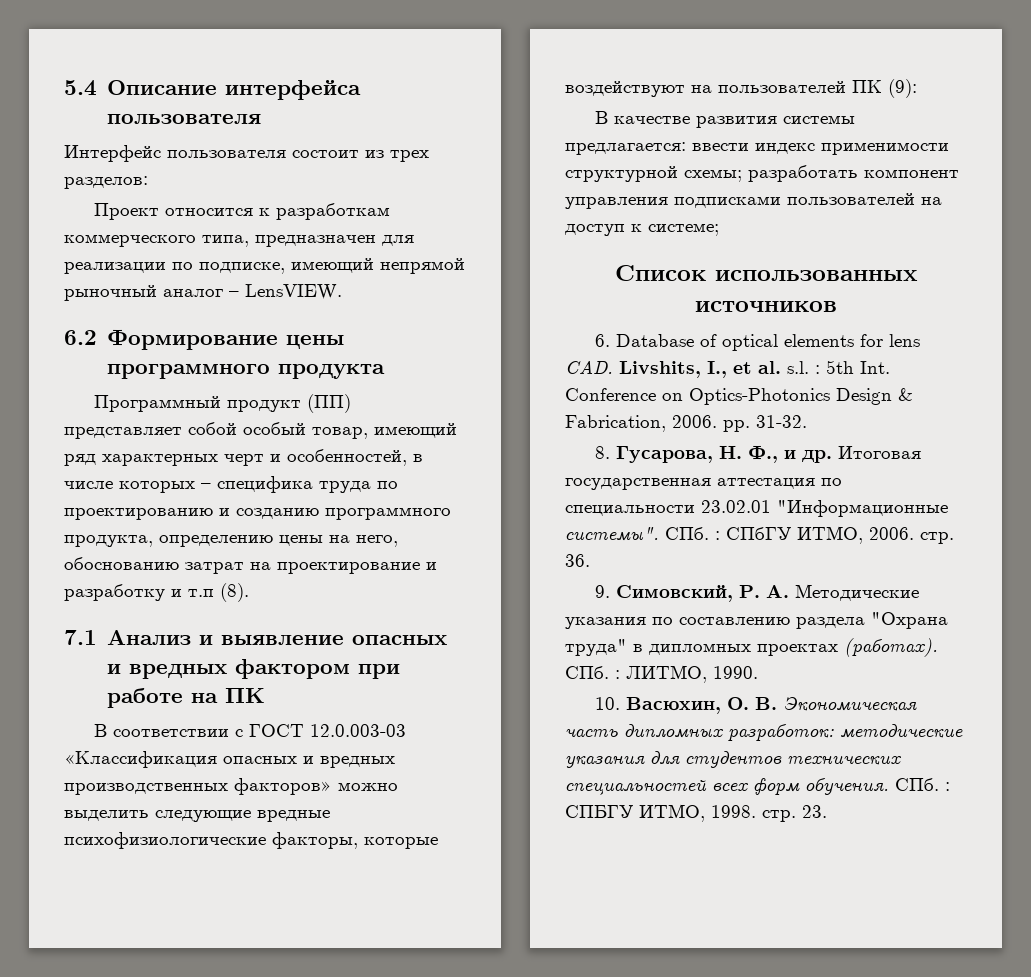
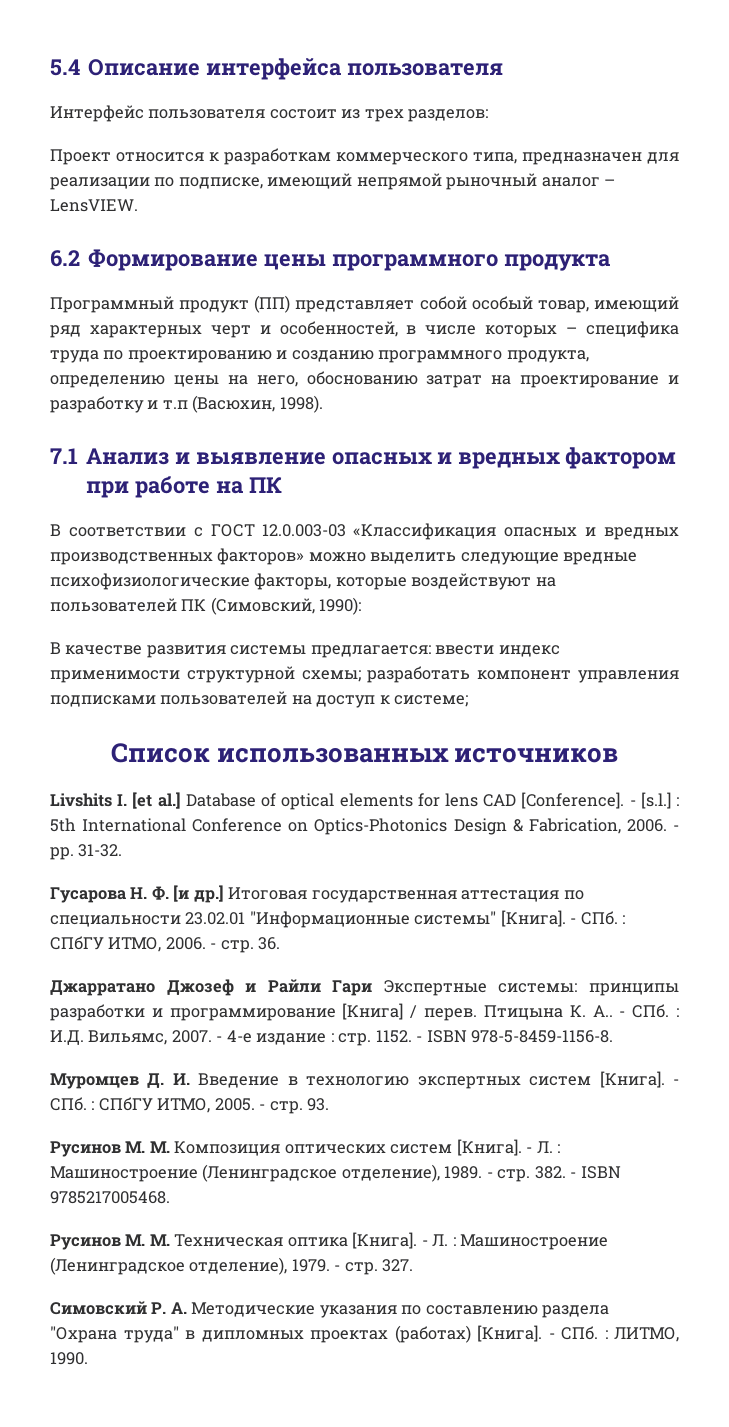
[220,583,249,602] (8). -> [192,395,323,413] (Васюхин, 1998).
[888,79,917,98] (9): -> [210,597,362,615] (Симовский, 1990):
[595,334,611,347] 6. -> [50,792,181,809] Livshits I. [et al.]
[565,360,809,378] CAD. Livshits, I., et al. s.l. -> [483,792,671,809] CAD [Conference]. - [s.l.]
[860,361,890,374] Int. -> [82,818,187,832] International
(717, 421) none -> [672,825,679,831] -
[595,445,833,463] 8. Гусарова, Н. Ф., и др. -> [50,885,224,903] Гусарова Н. Ф. [и др.]
[565,527,659,541] системы". -> [414,910,577,927] системы" [Книга]. -
(914, 533) none -> [210,943,217,949] -
[595,585,734,602] 9. Симовский, -> [50,979,679,996] [50,1003,680,1021] [50,1030,614,1046] [50,1071,679,1089] [50,1097,330,1114] [50,1139,561,1157] [50,1164,621,1182] [50,1191,170,1204] [50,1232,609,1250] [50,1257,414,1275] [50,1301,147,1315] Джарратано Джозеф и Райли Гари Экспертные системы: принципы разработки и программирование [Книга] / перев. Птицына К. А.. - СПб. : И.Д. Вильямс, 2007. - 4-е издание : стр. 1152. - ISBN 978-5-8459-1156-8. // Муромцев Д. И. Введение в технологию экспертных систем [Книга]. - СПб. : СПбГУ ИТМО, 2005. - стр. 93. // Русинов М. М. Композиция оптических систем [Книга]. - Л. : Машиностроение (Ленинградское отделение), 1989. - стр. 382. - ISBN 9785217005468. // Русинов М. М. Техническая оптика [Книга]. - Л. : Машиностроение (Ленинградское отделение), 1979. - стр. 327. // Симовский
[844,638,938,657] (работах). -> [394,1325,555,1343] (работах) [Книга]. -
[595,697,918,714] [565,724,963,742] [565,751,902,768] [565,778,950,796] [565,804,827,822] // 10. Васюхин, О. В. Экономическая часть дипломных разработок: методические указания для студентов технических специальностей всех форм обучения. СПб. : СПБГУ ИТМО, 1998. стр. 23. -> (88, 1358) none

